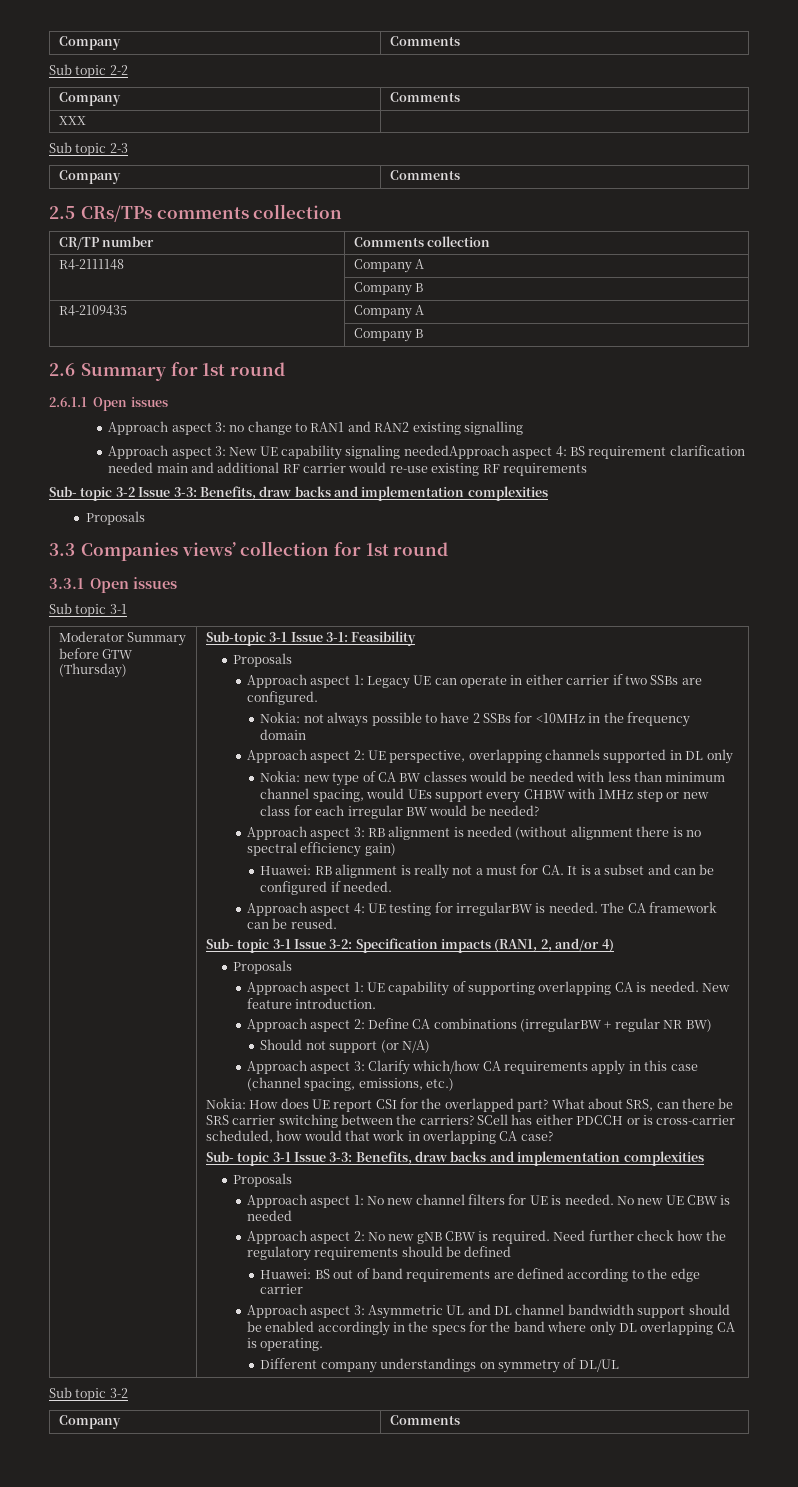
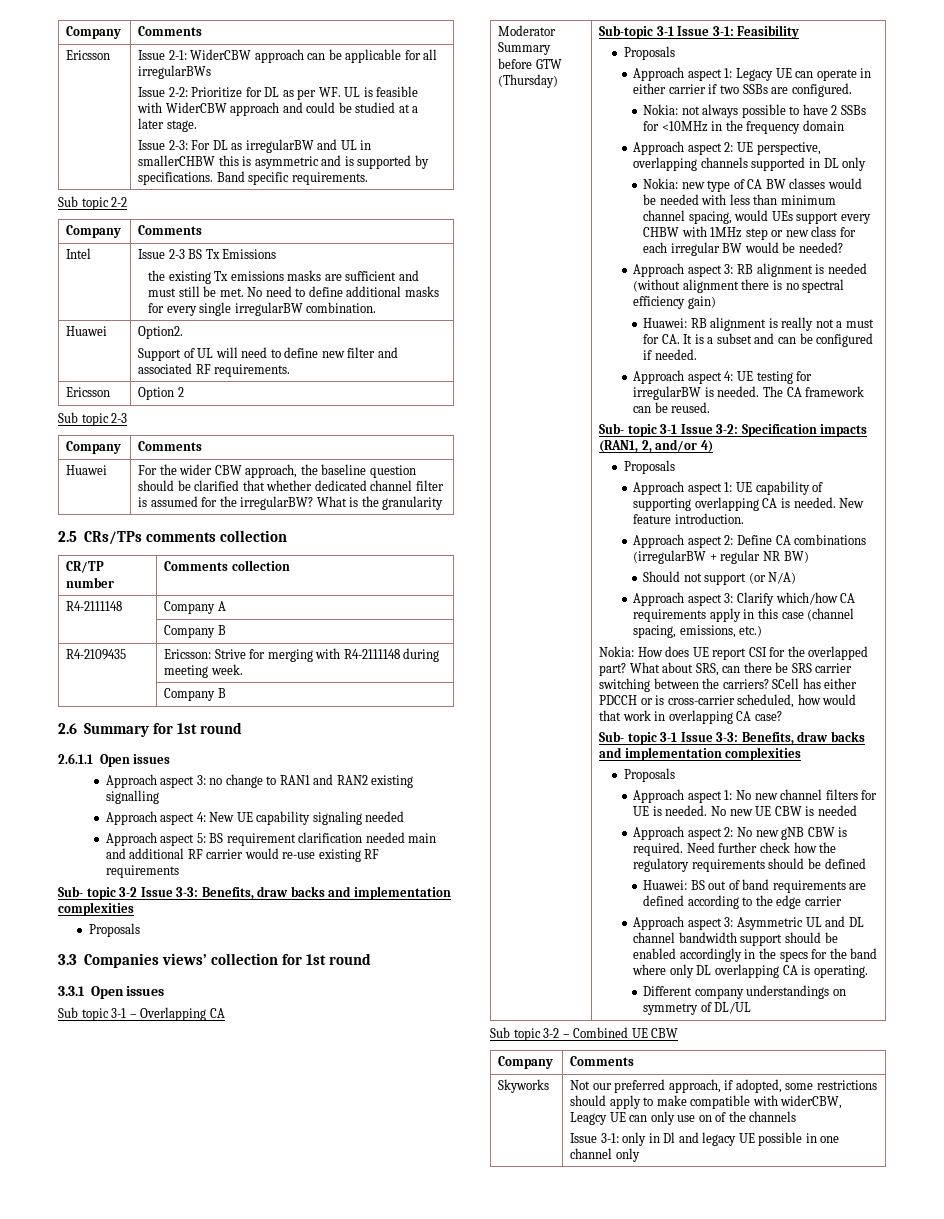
[58,36,121,50] [389,36,460,46] Company | Comments -> [66,26,122,39] [138,26,203,36] [66,50,111,60] [138,49,438,63] [138,65,212,79] [138,86,419,100] [137,102,419,116] [138,118,197,132] [138,139,372,153] [138,155,429,169] [138,171,368,185] Company | Comments // Ericsson | Issue 2-1: WiderCBW approach can be applicable for all irregularBWs // Issue 2-2: Prioritize for DL as per WF. UL is feasible with WiderCBW approach and could be studied at a later stage. // Issue 2-3: For DL as irregularBW and UL in smallerCHBW this is asymmetric and is supported by specifications. Band specific requirements.
[58,116,86,125] XXX | -> [66,248,92,259] [138,249,277,259] [148,270,419,284] [148,286,439,297] [148,302,377,316] [66,326,108,336] [138,326,184,339] [138,347,398,361] [138,363,291,377] [66,387,111,397] [138,387,184,400] Intel | Issue 2-3 BS Tx Emissions // the existing Tx emissions masks are sufficient and must still be met. No need to define additional masks for every single irregularBW combination. // Huawei | Option2. // Support of UL will need to define new filter and associated RF requirements. // Ericsson | Option 2
(460, 175) none -> [66,465,108,475] [138,464,416,478] [138,480,444,491] [138,496,444,510] // Huawei | For the wider CBW approach, the baseline question should be clarified that whether dedicated channel filter is assumed for the irregularBW? What is the granularity
[353,305,425,319] Company A -> [164,648,440,662] [164,664,243,678] Ericsson: Strive for merging with R4-2111148 during meeting week.
[214,446,226,456] 3: -> [196,812,206,822] 4:
[403,445,567,459] neededApproach aspect 4: -> [365,811,405,822] [105,832,206,846] needed // Approach aspect 5:
(127, 609) none -> [129,1007,225,1021] – Overlapping CA
[58,1415,121,1429] [389,1415,460,1425] // Company | Comments -> [562,1027,679,1038] [498,1056,554,1069] [570,1056,635,1066] [498,1079,550,1093] [570,1079,877,1093] [570,1095,843,1109] [570,1111,797,1125] [570,1132,840,1146] [570,1148,640,1162] – Combined UE CBW // Company | Comments // Skyworks | Not our preferred approach, if adopted, some restrictions should apply to make compatible with widerCBW, Leagcy UE can only use on of the channels // Issue 3-1: only in Dl and legacy UE possible in one channel only

